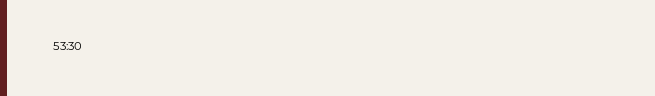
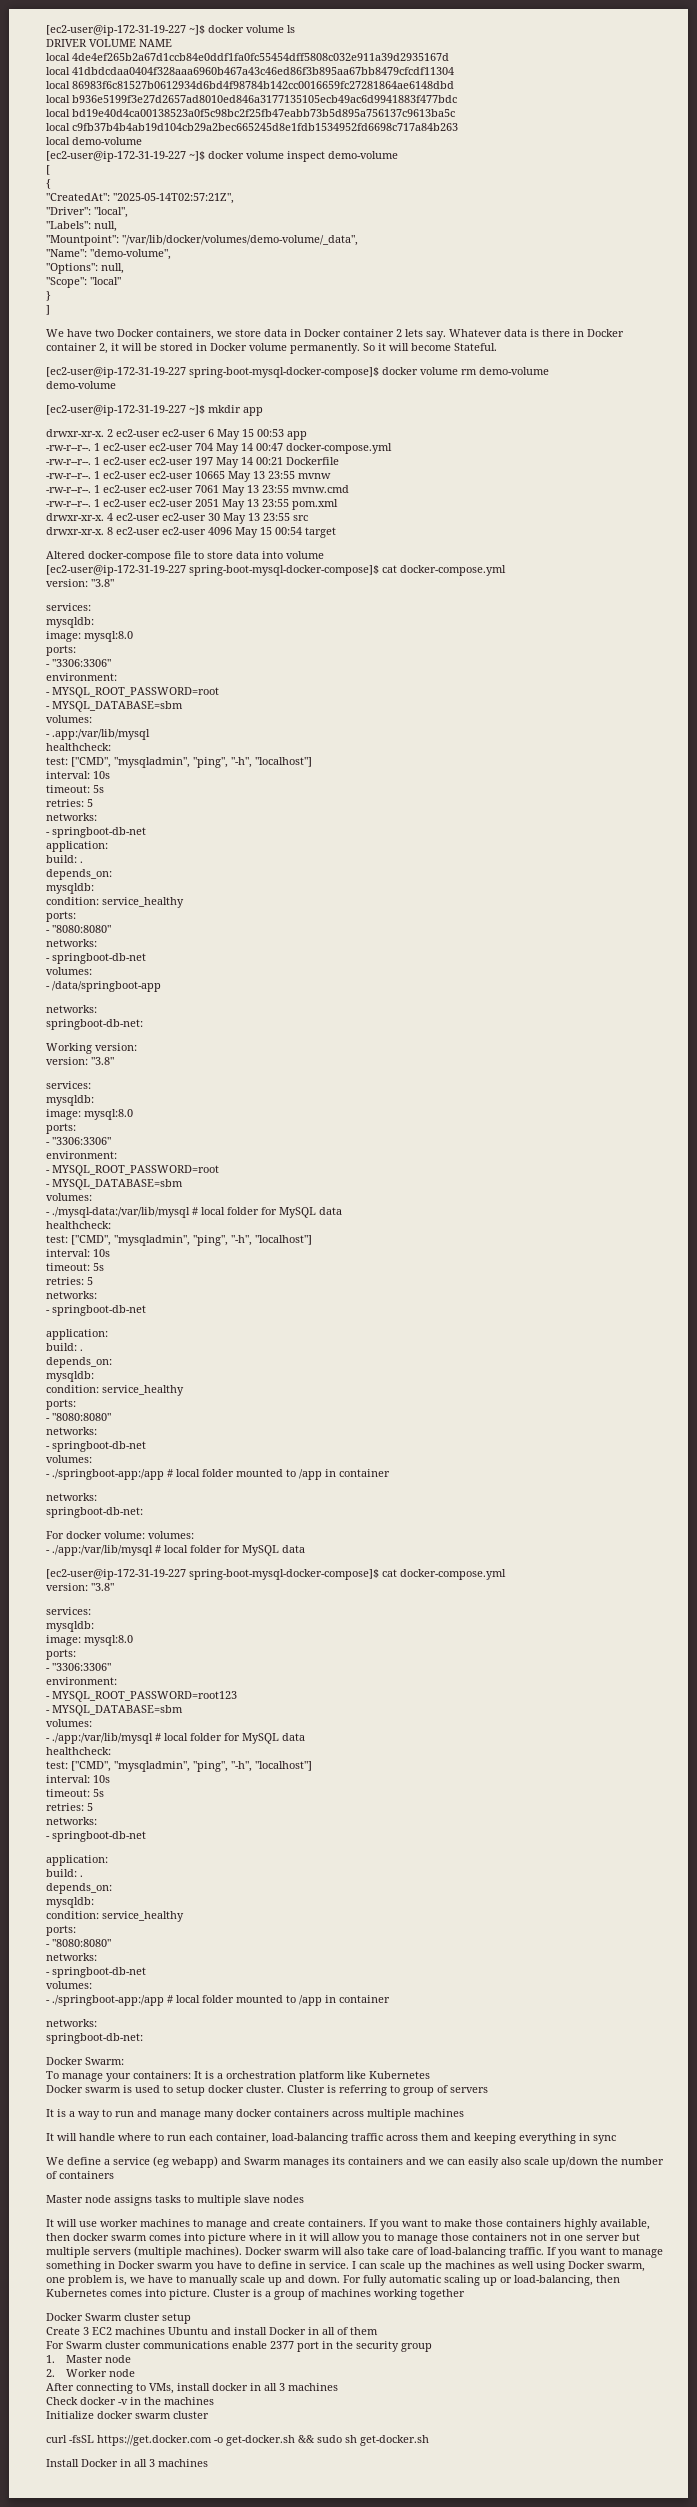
[53,42,82,50] 53:30 -> [46,25,295,36] [46,39,172,47] [46,53,449,61] [46,67,454,75] [46,81,454,89] [46,95,457,103] [46,109,455,117] [46,123,458,131] [46,137,142,145] [46,151,398,162] [46,165,50,175] [46,179,51,189] [46,193,234,204] [46,207,128,218] [46,221,117,232] [46,235,358,246] [46,249,171,260] [46,263,124,274] [46,277,121,288] [46,291,51,301] [46,305,50,315] [46,329,624,340] [46,343,497,354] [46,367,549,378] [46,381,116,389] [46,405,263,416] [46,429,307,440] [46,443,392,454] [46,457,339,468] [46,471,331,482] [46,485,349,496] [46,499,338,510] [46,513,308,524] [46,527,336,538] [46,551,324,562] [46,565,506,576] [46,579,114,587] [46,603,91,611] [46,617,94,628] [46,631,133,642] [46,645,76,656] [46,659,111,667] [46,673,117,681] [46,687,219,698] [46,701,183,712] [46,715,92,723] [46,729,150,740] [46,743,111,751] [46,757,312,768] [46,771,110,779] [46,785,104,793] [46,799,93,807] [46,813,97,821] [46,827,146,838] [46,841,108,852] [46,855,83,863] [46,869,112,880] [46,883,94,894] [46,897,184,908] [46,911,76,922] [46,925,111,933] [46,939,97,947] [46,953,146,964] [46,967,92,975] [46,981,161,992] [46,1005,97,1013] [46,1019,143,1030] [46,1043,137,1054] [46,1057,114,1065] [46,1081,91,1089] [46,1095,94,1106] [46,1109,133,1120] [46,1123,76,1134] [46,1137,111,1145] [46,1151,117,1159] [46,1165,219,1176] [46,1179,183,1190] [46,1193,92,1201] [46,1207,342,1218] [46,1221,111,1229] [46,1235,312,1246] [46,1249,110,1257] [46,1263,104,1271] [46,1277,93,1285] [46,1291,97,1299] [46,1305,146,1316] [46,1329,108,1340] [46,1343,83,1351] [46,1357,112,1368] [46,1371,94,1382] [46,1385,184,1396] [46,1399,76,1410] [46,1413,111,1421] [46,1427,97,1435] [46,1441,146,1452] [46,1455,92,1463] [46,1469,390,1480] [46,1493,97,1501] [46,1507,143,1518] [46,1531,194,1539] [46,1545,305,1556] [46,1569,506,1580] [46,1583,114,1591] [46,1607,91,1615] [46,1621,94,1632] [46,1635,133,1646] [46,1649,76,1660] [46,1663,111,1671] [46,1677,117,1685] [46,1691,237,1702] [46,1705,183,1716] [46,1719,92,1727] [46,1733,305,1744] [46,1747,111,1755] [46,1761,312,1772] [46,1775,110,1783] [46,1789,104,1797] [46,1803,93,1811] [46,1817,97,1825] [46,1831,146,1842] [46,1855,108,1866] [46,1869,83,1877] [46,1883,112,1894] [46,1897,94,1908] [46,1911,184,1922] [46,1925,76,1936] [46,1939,111,1947] [46,1953,97,1961] [46,1967,146,1978] [46,1981,92,1989] [46,1995,390,2006] [46,2019,97,2027] [46,2033,143,2044] [46,2057,124,2065] [46,2071,430,2082] [46,2085,488,2096] [46,2109,464,2120] [46,2133,616,2144] [46,2156,664,2168] [46,2171,114,2179] [46,2195,304,2206] [46,2219,650,2230] [46,2233,640,2244] [46,2246,663,2258] [46,2261,645,2272] [46,2275,620,2286] [46,2289,465,2300] [46,2313,191,2324] [46,2327,378,2335] [46,2341,432,2352] [46,2355,131,2363] [46,2369,135,2377] [46,2383,338,2394] [46,2397,214,2405] [46,2411,209,2419] [46,2435,429,2446] [46,2459,208,2467] [ec2-user@ip-172-31-19-227 ~]$ docker volume ls // DRIVER VOLUME NAME // local 4de4ef265b2a67d1ccb84e0ddf1fa0fc55454dff5808c032e911a39d2935167d // local 41dbdcdaa0404f328aaa6960b467a43c46ed86f3b895aa67bb8479cfcdf11304 // local 86983f6c81527b0612934d6bd4f98784b142cc0016659fc27281864ae6148dbd // local b936e5199f3e27d2657ad8010ed846a3177135105ecb49ac6d9941883f477bdc // local bd19e40d4ca00138523a0f5c98bc2f25fb47eabb73b5d895a756137c9613ba5c // local c9fb37b4b4ab19d104cb29a2bec665245d8e1fdb1534952fd6698c717a84b263 // local demo-volume // [ec2-user@ip-172-31-19-227 ~]$ docker volume inspect demo-volume // [ // { // "CreatedAt": "2025-05-14T02:57:21Z", // "Driver": "local", // "Labels": null, // "Mountpoint": "/var/lib/docker/volumes/demo-volume/_data", // "Name": "demo-volume", // "Options": null, // "Scope": "local" // } // ] // We have two Docker containers, we store data in Docker container 2 lets say. Whatever data is there in Docker container 2, it will be stored in Docker volume permanently. So it will become Stateful. // [ec2-user@ip-172-31-19-227 spring-boot-mysql-docker-compose]$ docker volume rm demo-volume // demo-volume // [ec2-user@ip-172-31-19-227 ~]$ mkdir app // drwxr-xr-x. 2 ec2-user ec2-user 6 May 15 00:53 app // -rw-r--r--. 1 ec2-user ec2-user 704 May 14 00:47 docker-compose.yml // -rw-r--r--. 1 ec2-user ec2-user 197 May 14 00:21 Dockerfile // -rw-r--r--. 1 ec2-user ec2-user 10665 May 13 23:55 mvnw // -rw-r--r--. 1 ec2-user ec2-user 7061 May 13 23:55 mvnw.cmd // -rw-r--r--. 1 ec2-user ec2-user 2051 May 13 23:55 pom.xml // drwxr-xr-x. 4 ec2-user ec2-user 30 May 13 23:55 src // drwxr-xr-x. 8 ec2-user ec2-user 4096 May 15 00:54 target // Altered docker-compose file to store data into volume // [ec2-user@ip-172-31-19-227 spring-boot-mysql-docker-compose]$ cat docker-compose.yml // version: "3.8" // services: // mysqldb: // image: mysql:8.0 // ports: // - "3306:3306" // environment: // - MYSQL_ROOT_PASSWORD=root // - MYSQL_DATABASE=sbm // volumes: // - .app:/var/lib/mysql // healthcheck: // test: ["CMD", "mysqladmin", "ping", "-h", "localhost"] // interval: 10s // timeout: 5s // retries: 5 // networks: // - springboot-db-net // application: // build: . // depends_on: // mysqldb: // condition: service_healthy // ports: // - "8080:8080" // networks: // - springboot-db-net // volumes: // - /data/springboot-app // networks: // springboot-db-net: // Working version: // version: "3.8" // services: // mysqldb: // image: mysql:8.0 // ports: // - "3306:3306" // environment: // - MYSQL_ROOT_PASSWORD=root // - MYSQL_DATABASE=sbm // volumes: // - ./mysql-data:/var/lib/mysql # local folder for MySQL data // healthcheck: // test: ["CMD", "mysqladmin", "ping", "-h", "localhost"] // interval: 10s // timeout: 5s // retries: 5 // networks: // - springboot-db-net // application: // build: . // depends_on: // mysqldb: // condition: service_healthy // ports: // - "8080:8080" // networks: // - springboot-db-net // volumes: // - ./springboot-app:/app # local folder mounted to /app in container // networks: // springboot-db-net: // For docker volume: volumes: // - ./app:/var/lib/mysql # local folder for MySQL data // [ec2-user@ip-172-31-19-227 spring-boot-mysql-docker-compose]$ cat docker-compose.yml // version: "3.8" // services: // mysqldb: // image: mysql:8.0 // ports: // - "3306:3306" // environment: // - MYSQL_ROOT_PASSWORD=root123 // - MYSQL_DATABASE=sbm // volumes: // - ./app:/var/lib/mysql # local folder for MySQL data // healthcheck: // test: ["CMD", "mysqladmin", "ping", "-h", "localhost"] // interval: 10s // timeout: 5s // retries: 5 // networks: // - springboot-db-net // application: // build: . // depends_on: // mysqldb: // condition: service_healthy // ports: // - "8080:8080" // networks: // - springboot-db-net // volumes: // - ./springboot-app:/app # local folder mounted to /app in container // networks: // springboot-db-net: // Docker Swarm: // To manage your containers: It is a orchestration platform like Kubernetes // Docker swarm is used to setup docker cluster. Cluster is referring to group of servers // It is a way to run and manage many docker containers across multiple machines // It will handle where to run each container, load-balancing traffic across them and keeping everything in sync // We define a service (eg webapp) and Swarm manages its containers and we can easily also scale up/down the number of containers // Master node assigns tasks to multiple slave nodes // It will use worker machines to manage and create containers. If you want to make those containers highly available, then docker swarm comes into picture where in it will allow you to manage those containers not in one server but multiple servers (multiple machines). Docker swarm will also take care of load-balancing traffic. If you want to manage something in Docker swarm you have to define in service. I can scale up the machines as well using Docker swarm, one problem is, we have to manually scale up and down. For fully automatic scaling up or load-balancing, then Kubernetes comes into picture. Cluster is a group of machines working together // Docker Swarm cluster setup // Create 3 EC2 machines Ubuntu and install Docker in all of them // For Swarm cluster communications enable 2377 port in the security group // 1. Master node // 2. Worker node // After connecting to VMs, install docker in all 3 machines // Check docker -v in the machines // Initialize docker swarm cluster // curl -fsSL https://get.docker.com -o get-docker.sh && sudo sh get-docker.sh // Install Docker in all 3 machines

